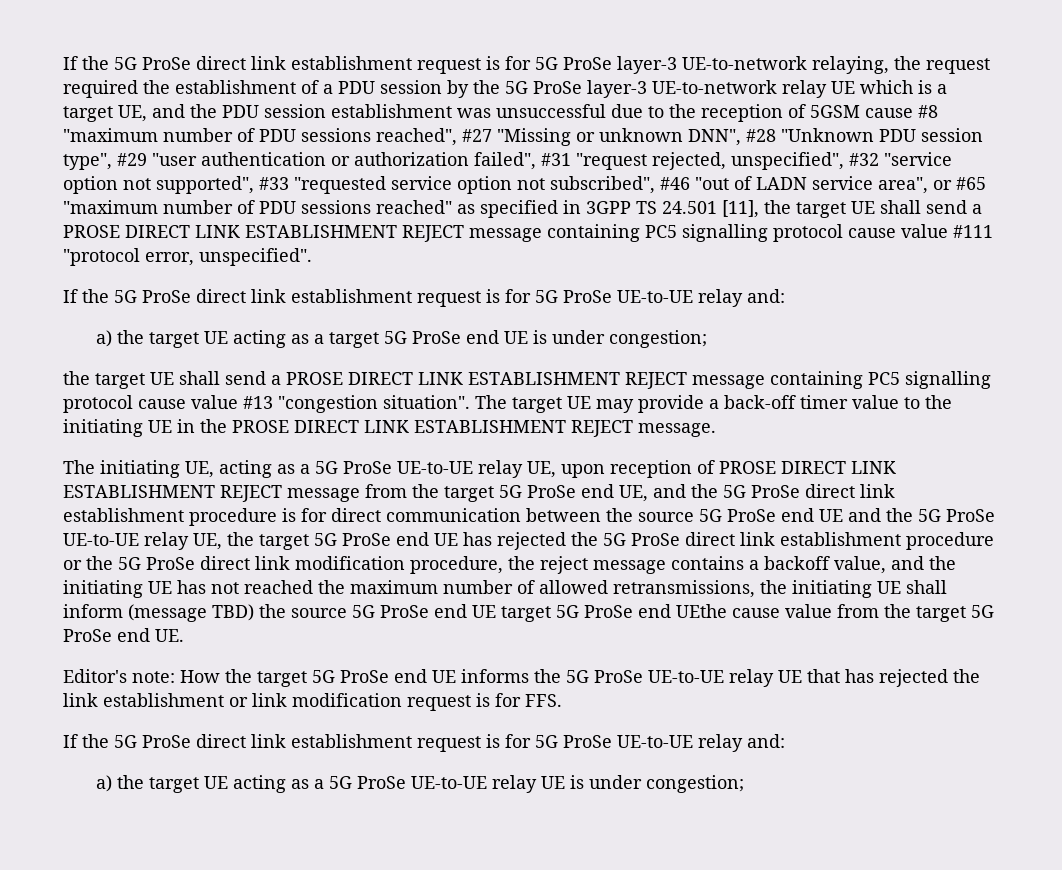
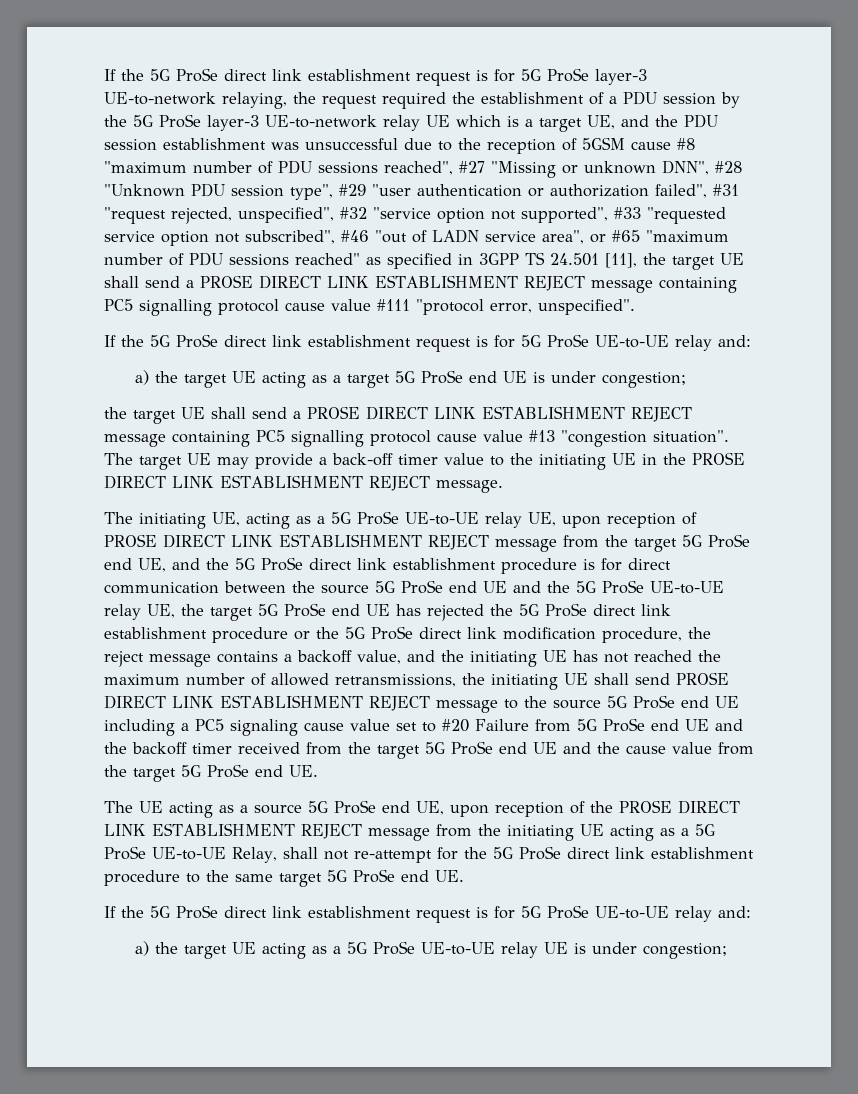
[63,604,727,622] inform (message TBD) the source 5G ProSe end UE target 5G ProSe end UEthe -> [635,672,729,685] [104,695,739,713] [104,718,743,736] [104,741,620,759] send PROSE DIRECT LINK ESTABLISHMENT REJECT message to the source 5G ProSe end UE including a PC5 signaling cause value set to #20 Failure from 5G ProSe end UE and the backoff timer received from the target 5G ProSe end UE and the
[63,669,980,687] [63,693,562,711] Editor's note: How the target 5G ProSe end UE informs the 5G ProSe UE-to-UE relay UE that has rejected the link establishment or link modification request is for FFS. -> [104,800,740,818] [104,823,715,841] [104,846,754,863] [104,869,464,887] The UE acting as a source 5G ProSe end UE, upon reception of the PROSE DIRECT LINK ESTABLISHMENT REJECT message from the initiating UE acting as a 5G ProSe UE-to-UE Relay, shall not re-attempt for the 5G ProSe direct link establishment procedure to the same target 5G ProSe end UE.

